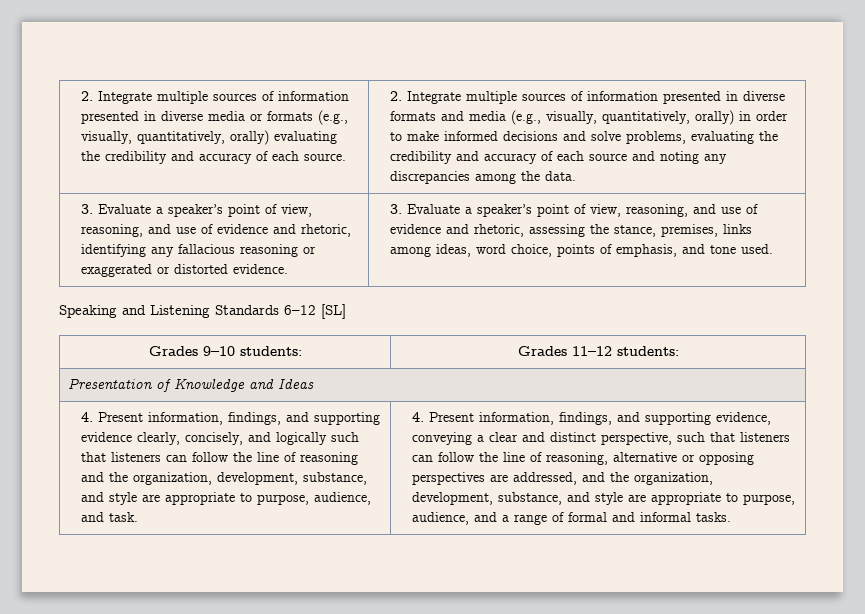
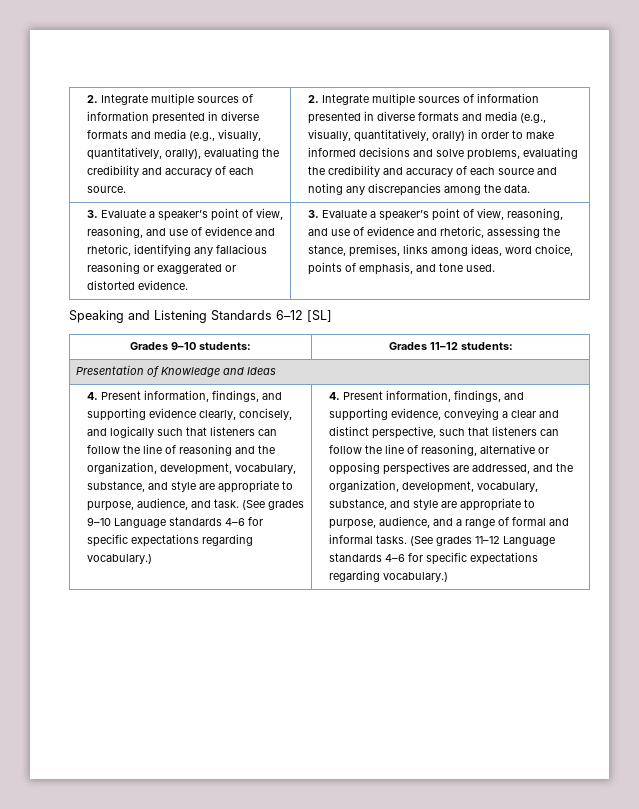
[81,91,350,104] [81,110,349,125] [81,130,270,145] 2. Integrate multiple sources of information presented in diverse media or formats (e.g., visually, quantitatively, orally) -> [87,93,254,106] [87,111,260,124] [87,129,262,141] [87,147,202,160] 2. Integrate multiple sources of information presented in diverse formats and media (e.g., visually, quantitatively, orally),
(299, 478) none -> [235,464,297,474] vocabulary,
(139, 517) none -> [242,500,305,510] [87,517,264,528] [87,534,254,547] [87,554,153,564] (See grades 9–10 Language standards 4–6 for specific expectations regarding vocabulary.)
(494, 498) none -> [477,482,539,492] vocabulary,
(732, 517) none -> [410,536,556,546] [329,552,539,565] [329,570,449,582] (See grades 11–12 Language standards 4–6 for specific expectations regarding vocabulary.)

